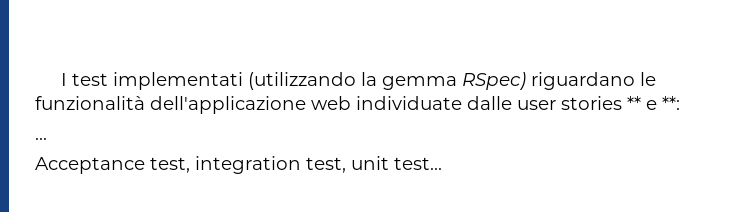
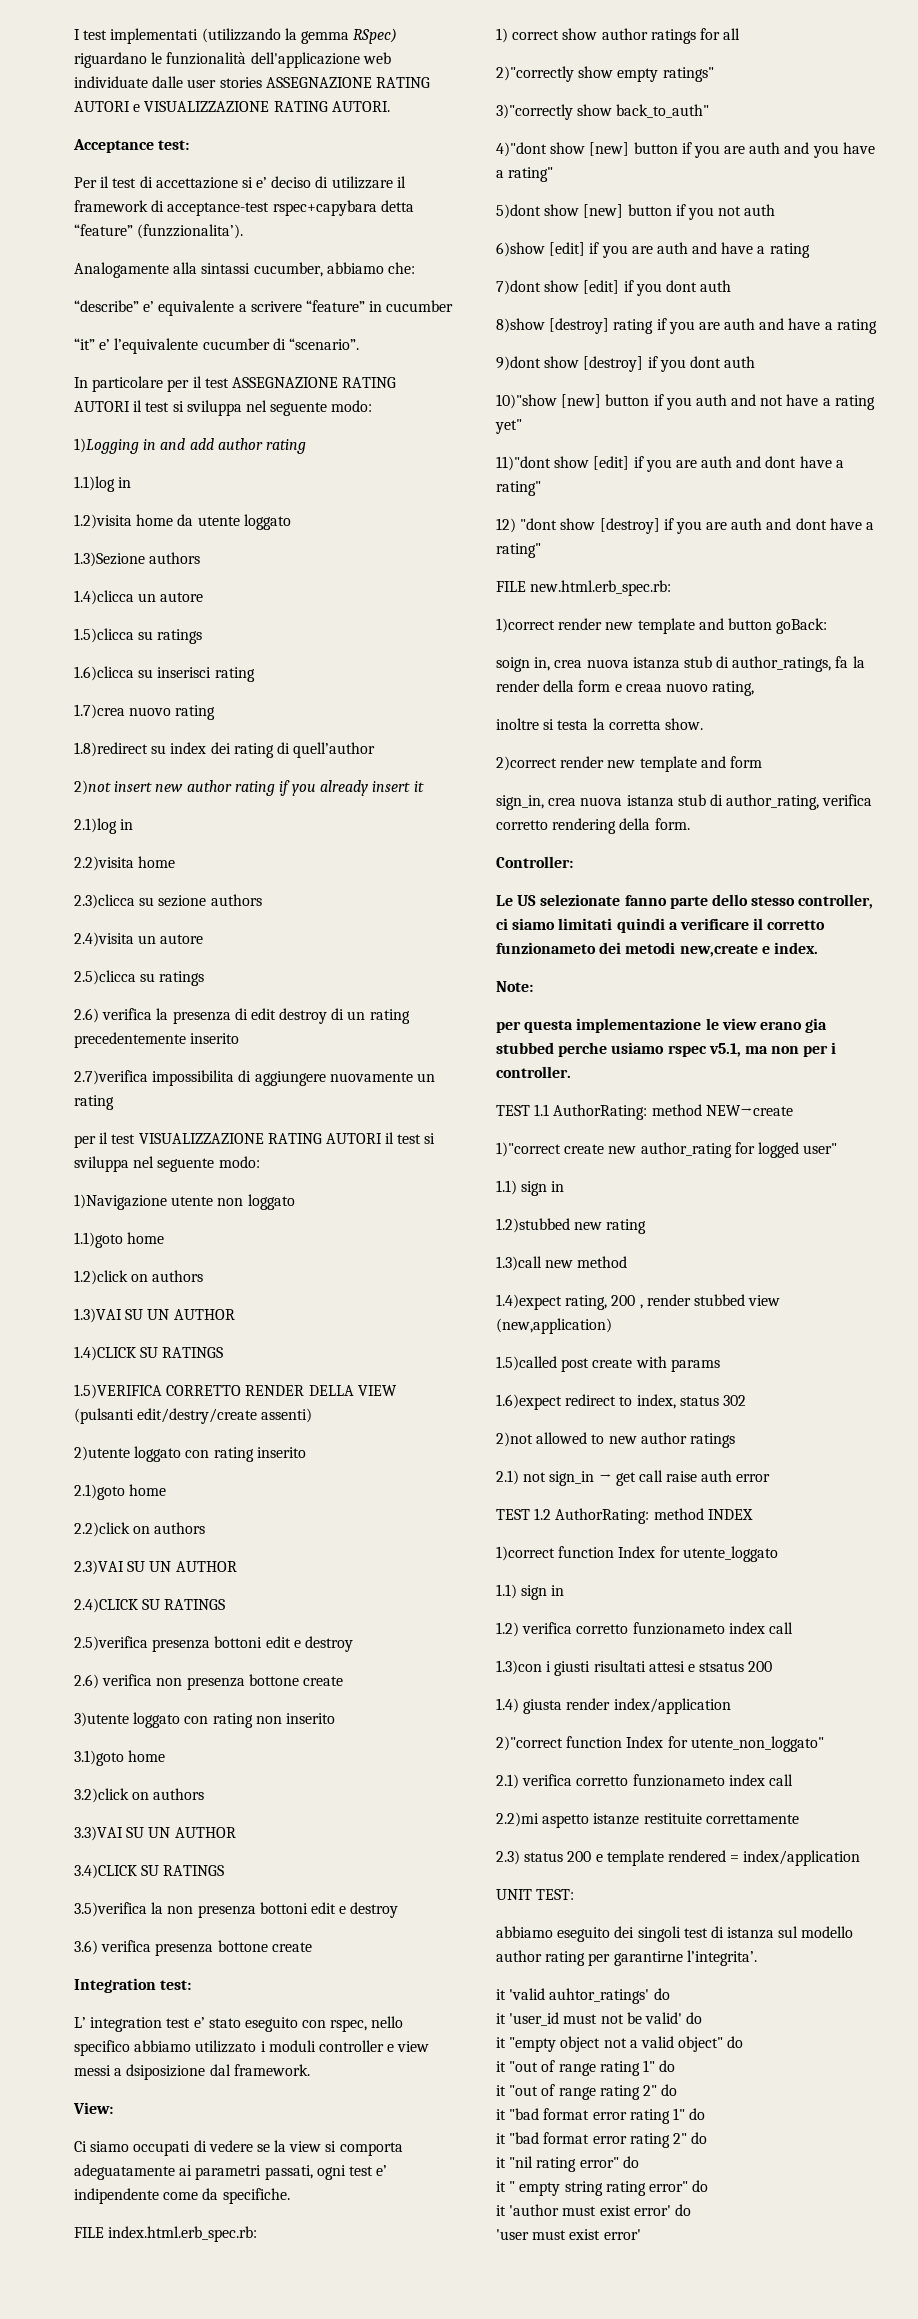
[627,96,680,110] [35,137,47,140] [35,156,442,174] ** e **: // ... // Acceptance test, integration test, unit test... -> [265,77,430,88] [74,101,390,112] [73,139,190,153] [74,176,406,189] [74,200,414,216] [74,224,244,239] [74,262,415,278] [74,300,454,316] [74,338,359,354] [74,376,397,392] [74,400,373,416] [74,438,306,454] [74,476,132,492] [74,514,291,530] [74,552,201,567] [74,590,204,605] [74,628,203,644] [74,666,255,682] [74,704,216,720] [74,742,376,758] [74,780,424,796] [74,818,134,834] [74,856,176,871] [74,894,262,909] [74,932,204,947] [74,970,205,986] [74,1008,410,1024] [74,1032,240,1048] [74,1070,435,1086] [74,1095,114,1110] [74,1132,436,1148] [74,1156,260,1172] [74,1194,295,1210] [74,1232,165,1248] [74,1270,204,1285] [74,1308,235,1323] [74,1346,224,1361] [74,1384,397,1399] [74,1408,313,1424] [74,1446,306,1462] [74,1484,167,1500] [74,1522,206,1537] [74,1560,237,1575] [74,1598,226,1613] [74,1636,353,1652] [74,1674,343,1690] [74,1712,335,1728] [74,1750,166,1766] [74,1788,205,1803] [74,1826,236,1841] [74,1864,225,1879] [74,1902,399,1918] [74,1940,312,1956] [74,1978,192,1993] [74,2016,404,2032] [74,2040,430,2056] [74,2064,310,2080] [73,2102,113,2114] [74,2140,403,2156] [74,2164,388,2180] [74,2188,290,2204] [74,2226,258,2242] [496,28,741,44] [496,66,714,82] [496,104,710,120] [496,142,875,158] [496,167,554,182] [496,204,776,220] [496,242,810,258] [496,280,732,296] [496,318,877,334] [496,356,756,372] [496,394,875,410] [495,419,522,434] [496,456,844,472] [496,481,541,496] [496,518,875,534] [496,543,541,558] [496,580,672,596] [496,618,828,634] [496,656,865,672] [496,680,755,696] [496,718,703,730] [496,756,762,772] [496,794,873,810] [496,818,690,834] [496,856,573,868] [496,894,874,909] [496,918,826,933] [496,942,818,957] [496,981,533,992] [496,1018,828,1033] [496,1042,837,1057] [496,1066,571,1078] [496,1104,793,1120] [496,1142,838,1158] [496,1180,565,1196] [496,1218,647,1234] [496,1256,628,1271] [496,1294,781,1310] [496,1318,612,1334] [496,1356,720,1372] [496,1394,746,1410] [496,1432,735,1448] [496,1470,771,1486] [496,1508,753,1524] [496,1546,778,1562] [496,1584,565,1600] [496,1622,793,1637] [496,1660,773,1676] [496,1698,731,1714] [496,1736,824,1752] [496,1774,793,1789] [496,1812,799,1828] [496,1850,861,1866] [496,1889,575,1900] [496,1926,854,1942] [496,1950,757,1966] [496,1988,670,2004] [496,2012,703,2026] [496,2036,744,2052] [496,2060,676,2076] [496,2084,678,2100] [496,2108,706,2124] [496,2132,708,2148] [496,2156,639,2172] [496,2180,709,2196] [496,2204,691,2216] [496,2229,641,2240] ASSEGNAZIONE RATING AUTORI e VISUALIZZAZIONE RATING AUTORI. // Acceptance test: // Per il test di accettazione si e’ deciso di utilizzare il framework di acceptance-test rspec+capybara detta “feature” (funzzionalita’). // Analogamente alla sintassi cucumber, abbiamo che: // “describe” e’ equivalente a scrivere “feature” in cucumber // “it” e’ l’equivalente cucumber di “scenario”. // In particolare per il test ASSEGNAZIONE RATING AUTORI il test si sviluppa nel seguente modo: // 1)Logging in and add author rating // 1.1)log in // 1.2)visita home da utente loggato // 1.3)Sezione authors // 1.4)clicca un autore // 1.5)clicca su ratings // 1.6)clicca su inserisci rating // 1.7)crea nuovo rating // 1.8)redirect su index dei rating di quell’author // 2)not insert new author rating if you already insert it // 2.1)log in // 2.2)visita home // 2.3)clicca su sezione authors // 2.4)visita un autore // 2.5)clicca su ratings // 2.6) verifica la presenza di edit destroy di un rating precedentemente inserito // 2.7)verifica impossibilita di aggiungere nuovamente un rating // per il test VISUALIZZAZIONE RATING AUTORI il test si sviluppa nel seguente modo: // 1)Navigazione utente non loggato // 1.1)goto home // 1.2)click on authors // 1.3)VAI SU UN AUTHOR // 1.4)CLICK SU RATINGS // 1.5)VERIFICA CORRETTO RENDER DELLA VIEW (pulsanti edit/destry/create assenti) // 2)utente loggato con rating inserito // 2.1)goto home // 2.2)click on authors // 2.3)VAI SU UN AUTHOR // 2.4)CLICK SU RATINGS // 2.5)verifica presenza bottoni edit e destroy // 2.6) verifica non presenza bottone create // 3)utente loggato con rating non inserito // 3.1)goto home // 3.2)click on authors // 3.3)VAI SU UN AUTHOR // 3.4)CLICK SU RATINGS // 3.5)verifica la non presenza bottoni edit e destroy // 3.6) verifica presenza bottone create // Integration test: // L’ integration test e’ stato eseguito con rspec, nello specifico abbiamo utilizzato i moduli controller e view messi a dsiposizione dal framework. // View: // Ci siamo occupati di vedere se la view si comporta adeguatamente ai parametri passati, ogni test e’ indipendente come da specifiche. // FILE index.html.erb_spec.rb: // 1) correct show author ratings for all // 2)"correctly show empty ratings" // 3)"correctly show back_to_auth" // 4)"dont show [new] button if you are auth and you have a rating" // 5)dont show [new] button if you not auth // 6)show [edit] if you are auth and have a rating // 7)dont show [edit] if you dont auth // 8)show [destroy] rating if you are auth and have a rating // 9)dont show [destroy] if you dont auth // 10)"show [new] button if you auth and not have a rating yet" // 11)"dont show [edit] if you are auth and dont have a rating" // 12) "dont show [destroy] if you are auth and dont have a rating" // FILE new.html.erb_spec.rb: // 1)correct render new template and button goBack: // soign in, crea nuova istanza stub di author_ratings, fa la render della form e creaa nuovo rating, // inoltre si testa la corretta show. // 2)correct render new template and form // sign_in, crea nuova istanza stub di author_rating, verifica corretto rendering della form. // Controller: // Le US selezionate fanno parte dello stesso controller, ci siamo limitati quindi a verificare il corretto funzionameto dei metodi new,create e index. // Note: // per questa implementazione le view erano gia stubbed perche usiamo rspec v5.1, ma non per i controller. // TEST 1.1 AuthorRating: method NEW→create // 1)"correct create new author_rating for logged user" // 1.1) sign in // 1.2)stubbed new rating // 1.3)call new method // 1.4)expect rating, 200 , render stubbed view (new,application) // 1.5)called post create with params // 1.6)expect redirect to index, status 302 // 2)not allowed to new author ratings // 2.1) not sign_in → get call raise auth error // TEST 1.2 AuthorRating: method INDEX // 1)correct function Index for utente_loggato // 1.1) sign in // 1.2) verifica corretto funzionameto index call // 1.3)con i giusti risultati attesi e stsatus 200 // 1.4) giusta render index/application // 2)"correct function Index for utente_non_loggato" // 2.1) verifica corretto funzionameto index call // 2.2)mi aspetto istanze restituite correttamente // 2.3) status 200 e template rendered = index/application // UNIT TEST: // abbiamo eseguito dei singoli test di istanza sul modello author rating per garantirne l’integrita’. // it 'valid auhtor_ratings' do // it 'user_id must not be valid' do // it "empty object not a valid object" do // it "out of range rating 1" do // it "out of range rating 2" do // it "bad format error rating 1" do // it "bad format error rating 2" do // it "nil rating error" do // it " empty string rating error" do // it 'author must exist error' do // 'user must exist error'

